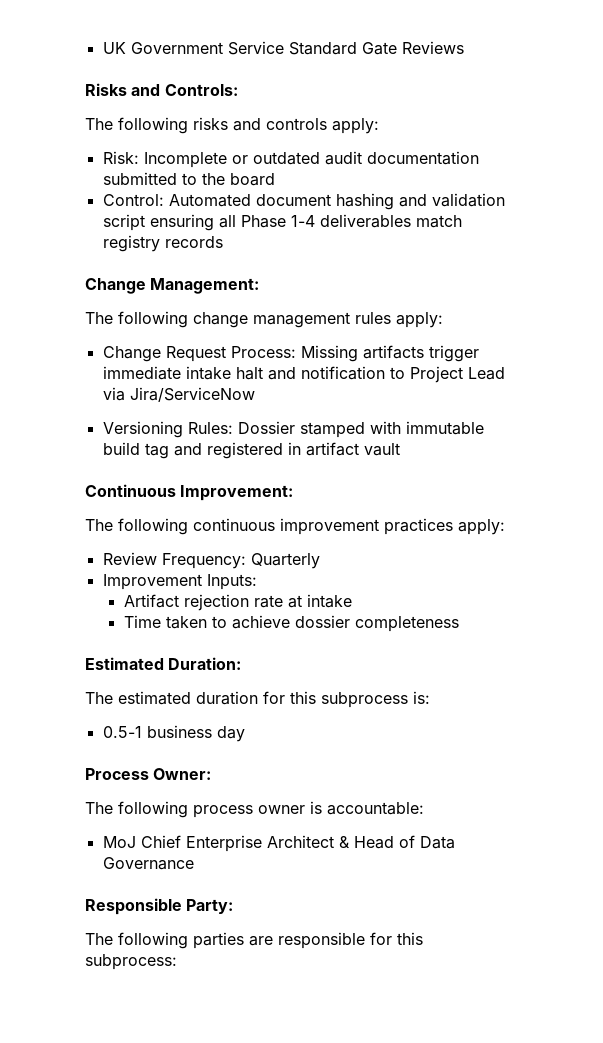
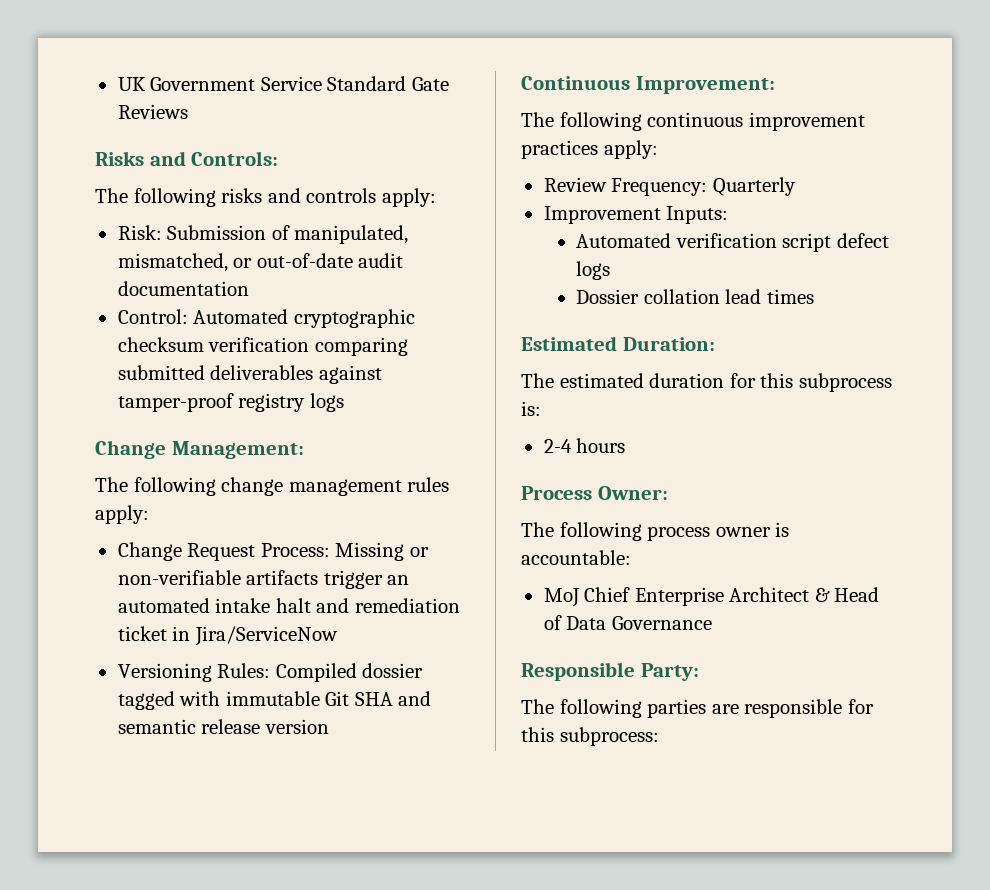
[143,151,479,168] [102,172,275,186] [102,193,505,210] [102,214,462,231] [102,235,223,252] Incomplete or outdated audit documentation submitted to the board // Control: Automated document hashing and validation script ensuring all Phase 1-4 deliverables match registry records -> [167,225,409,244] [117,253,404,272] [117,281,249,296] [117,309,415,328] [117,337,408,356] [117,365,382,384] [117,393,344,412] Submission of manipulated, mismatched, or out-of-date audit documentation // Control: Automated cryptographic checksum verification comparing submitted deliverables against tamper-proof registry logs
[362,345,479,362] [102,366,505,383] [102,387,255,402] [102,421,484,438] [102,442,400,459] artifacts trigger immediate intake halt and notification to Project Lead via Jira/ServiceNow // Versioning Rules: Dossier stamped with immutable build tag and registered in artifact vault -> [409,547,429,557] [117,570,410,589] [117,598,460,613] [117,626,338,646] [117,663,424,682] [117,691,432,710] [117,719,329,734] or non-verifiable artifacts trigger an automated intake halt and remediation ticket in Jira/ServiceNow // Versioning Rules: Compiled dossier tagged with immutable Git SHA and semantic release version
[123,594,352,611] [123,615,459,632] Artifact rejection rate at intake // Time taken to achieve dossier completeness -> [576,233,889,252] [576,261,611,280] [576,289,814,304] Automated verification script defect logs // Dossier collation lead times
[102,725,245,742] 0.5-1 business day -> [543,438,626,453] 2-4 hours

